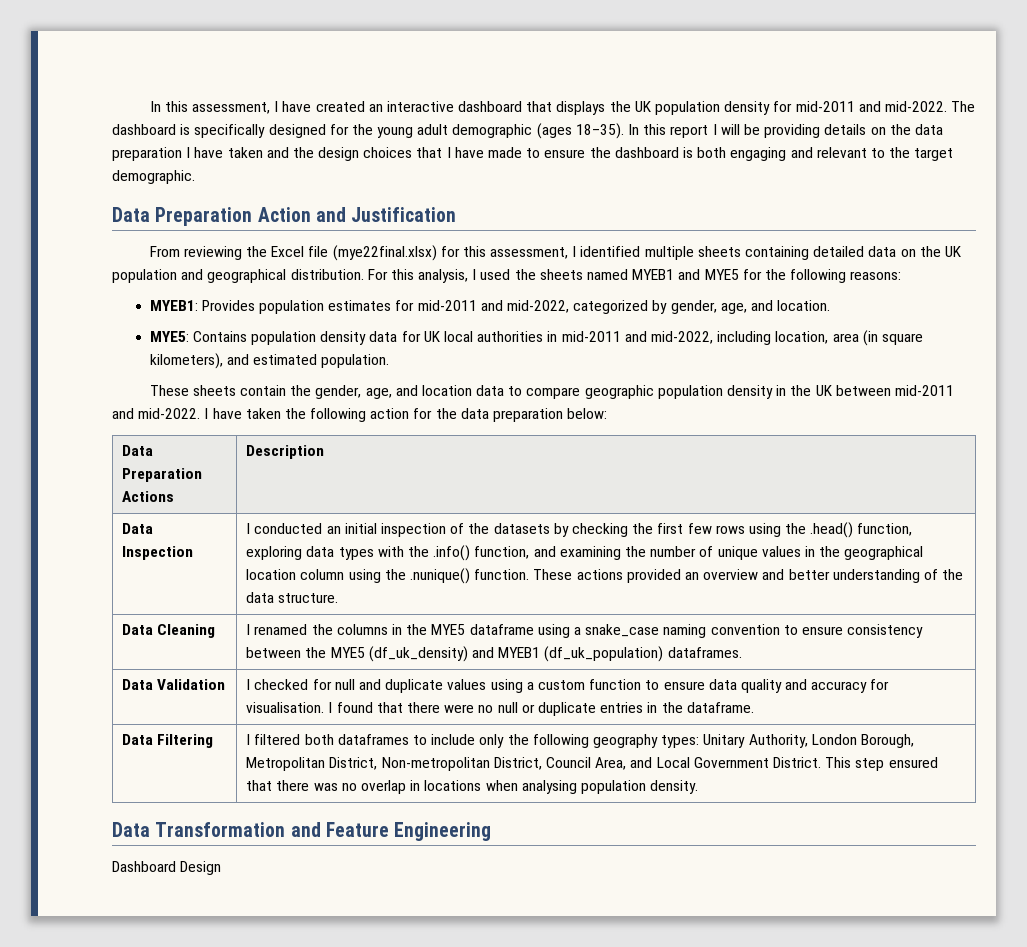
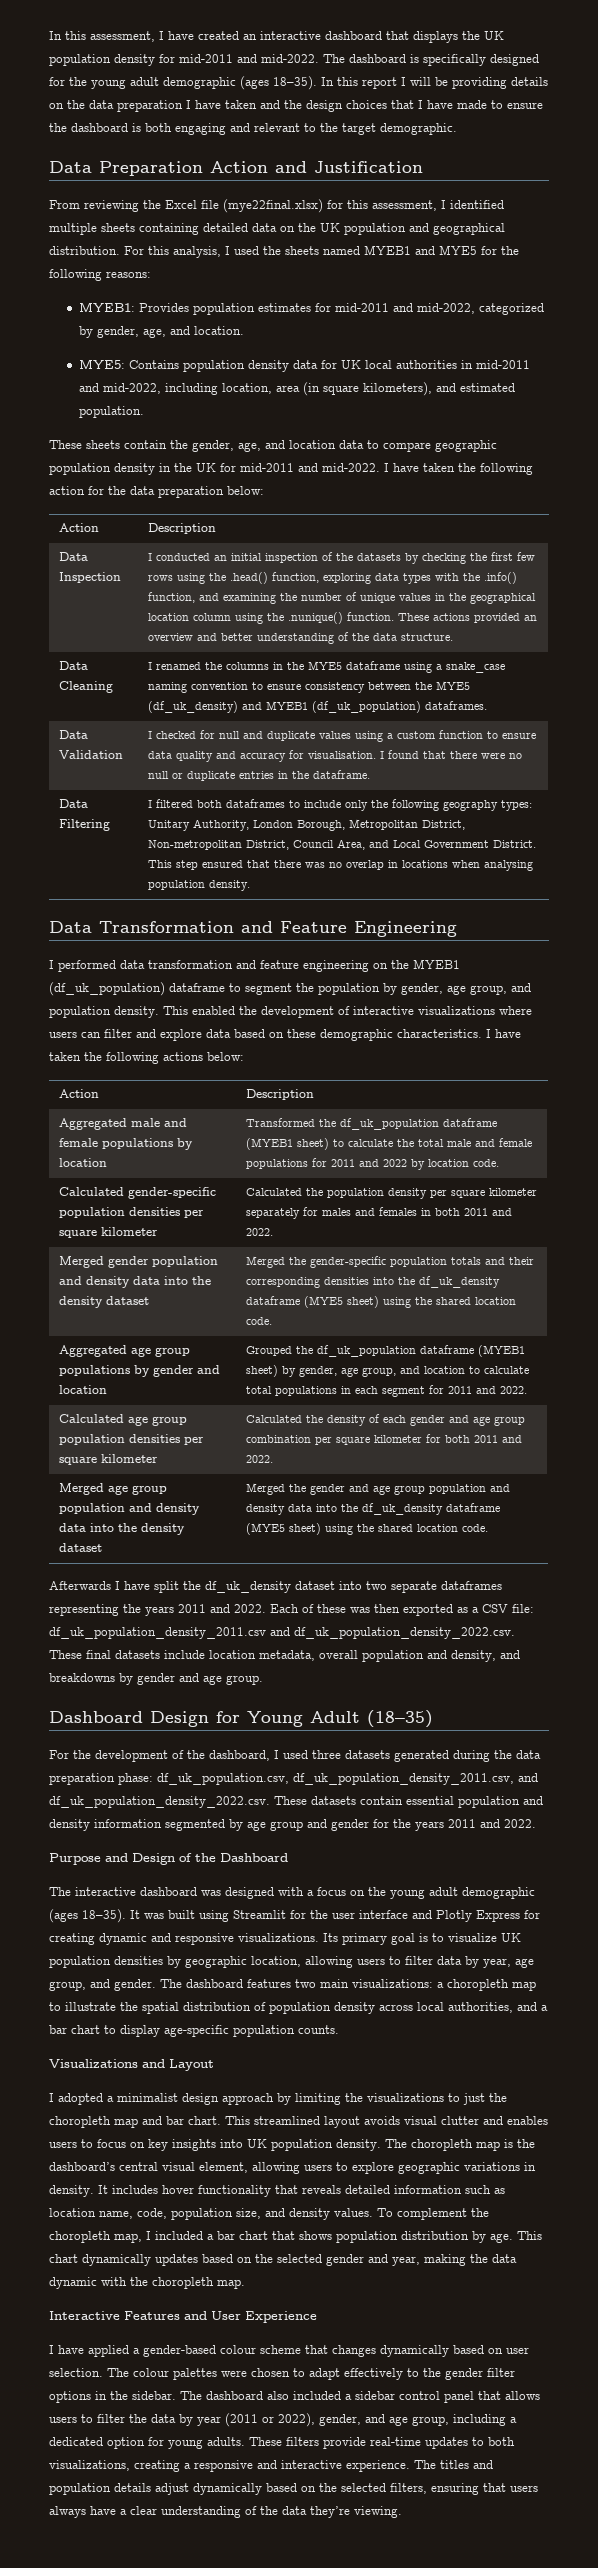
[835,385,891,396] between -> [220,463,236,472] for
[122,445,154,456] [122,468,203,482] [122,491,175,502] Data Preparation Actions -> [59,523,100,532] Action
[112,861,222,875] Dashboard Design -> [49,959,460,972] [49,982,531,996] [49,1006,532,1018] [49,1029,521,1041] [49,1052,244,1064] [59,1089,100,1098] [246,1089,315,1100] [59,1118,188,1130] [59,1138,194,1150] [59,1158,108,1167] [246,1118,498,1130] [246,1138,533,1150] [246,1158,500,1170] [59,1187,217,1199] [59,1207,205,1218] [59,1227,159,1238] [246,1188,538,1199] [246,1207,513,1219] [246,1228,274,1236] [59,1256,219,1268] [59,1276,212,1288] [59,1296,150,1308] [246,1256,535,1268] [246,1276,501,1288] [246,1296,517,1308] [246,1317,273,1325] [59,1345,191,1357] [59,1365,221,1377] [59,1385,108,1394] [246,1345,526,1357] [246,1365,530,1377] [246,1385,528,1397] [59,1414,188,1426] [59,1434,205,1445] [59,1454,159,1465] [246,1414,526,1426] [246,1434,523,1445] [246,1455,274,1463] [59,1483,168,1495] [59,1503,201,1515] [59,1523,186,1535] [59,1543,103,1552] [246,1483,511,1495] [246,1503,501,1515] [246,1523,489,1535] [49,1581,502,1593] [49,1604,534,1616] [49,1627,515,1639] [49,1650,520,1662] [49,1673,263,1685] [49,1710,433,1728] [49,1750,541,1762] [49,1773,538,1785] [49,1796,543,1808] [49,1819,536,1831] [49,1853,288,1865] [49,1887,535,1899] [49,1909,540,1923] [49,1933,521,1945] [49,1956,534,1968] [49,1979,536,1991] [49,2002,548,2014] [49,2025,339,2037] [49,2059,214,2071] [49,2093,507,2105] [49,2116,548,2128] [49,2139,535,2151] [49,2162,536,2174] [49,2185,505,2197] [49,2208,489,2220] [49,2231,542,2243] [49,2254,517,2266] [49,2277,245,2289] [49,2311,317,2323] [49,2345,529,2357] [49,2368,515,2380] [49,2391,540,2403] [49,2413,517,2427] [49,2437,515,2449] [49,2460,493,2472] [49,2483,538,2495] [49,2506,402,2518] I performed data transformation and feature engineering on the MYEB1 (df_uk_population) dataframe to segment the population by gender, age group, and population density. This enabled the development of interactive visualizations where users can filter and explore data based on these demographic characteristics. I have taken the following actions below: // Action | Description // Aggregated male and female populations by location | Transformed the df_uk_population dataframe (MYEB1 sheet) to calculate the total male and female populations for 2011 and 2022 by location code. // Calculated gender-specific population densities per square kilometer | Calculated the population density per square kilometer separately for males and females in both 2011 and 2022. // Merged gender population and density data into the density dataset | Merged the gender-specific population totals and their corresponding densities into the df_uk_density dataframe (MYE5 sheet) using the shared location code. // Aggregated age group populations by gender and location | Grouped the df_uk_population dataframe (MYEB1 sheet) by gender, age group, and location to calculate total populations in each segment for 2011 and 2022. // Calculated age group population densities per square kilometer | Calculated the density of each gender and age group combination per square kilometer for both 2011 and 2022. // Merged age group population and density data into the density dataset | Merged the gender and age group population and density data into the df_uk_density dataframe (MYE5 sheet) using the shared location code. // Afterwards I have split the df_uk_density dataset into two separate dataframes representing the years 2011 and 2022. Each of these was then exported as a CSV file: df_uk_population_density_2011.csv and df_uk_population_density_2022.csv. These final datasets include location metadata, overall population and density, and breakdowns by gender and age group. // Dashboard Design for Young Adult (18–35) // For the development of the dashboard, I used three datasets generated during the data preparation phase: df_uk_population.csv, df_uk_population_density_2011.csv, and df_uk_population_density_2022.csv. These datasets contain essential population and density information segmented by age group and gender for the years 2011 and 2022. // Purpose and Design of the Dashboard // The interactive dashboard was designed with a focus on the young adult demographic (ages 18–35). It was built using Streamlit for the user interface and Plotly Express for creating dynamic and responsive visualizations. Its primary goal is to visualize UK population densities by geographic location, allowing users to filter data by year, age group, and gender. The dashboard features two main visualizations: a choropleth map to illustrate the spatial distribution of population density across local authorities, and a bar chart to display age-specific population counts. // Visualizations and Layout // I adopted a minimalist design approach by limiting the visualizations to just the choropleth map and bar chart. This streamlined layout avoids visual clutter and enables users to focus on key insights into UK population density. The choropleth map is the dashboard’s central visual element, allowing users to explore geographic variations in density. It includes hover functionality that reveals detailed information such as location name, code, population size, and density values. To complement the choropleth map, I included a bar chart that shows population distribution by age. This chart dynamically updates based on the selected gender and year, making the data dynamic with the choropleth map. // Interactive Features and User Experience // I have applied a gender-based colour scheme that changes dynamically based on user selection. The colour palettes were chosen to adapt effectively to the gender filter options in the sidebar. The dashboard also included a sidebar control panel that allows users to filter the data by year (2011 or 2022), gender, and age group, including a dedicated option for young adults. These filters provide real-time updates to both visualizations, creating a responsive and interactive experience. The titles and population details adjust dynamically based on the selected filters, ensuring that users always have a clear understanding of the data they’re viewing.

